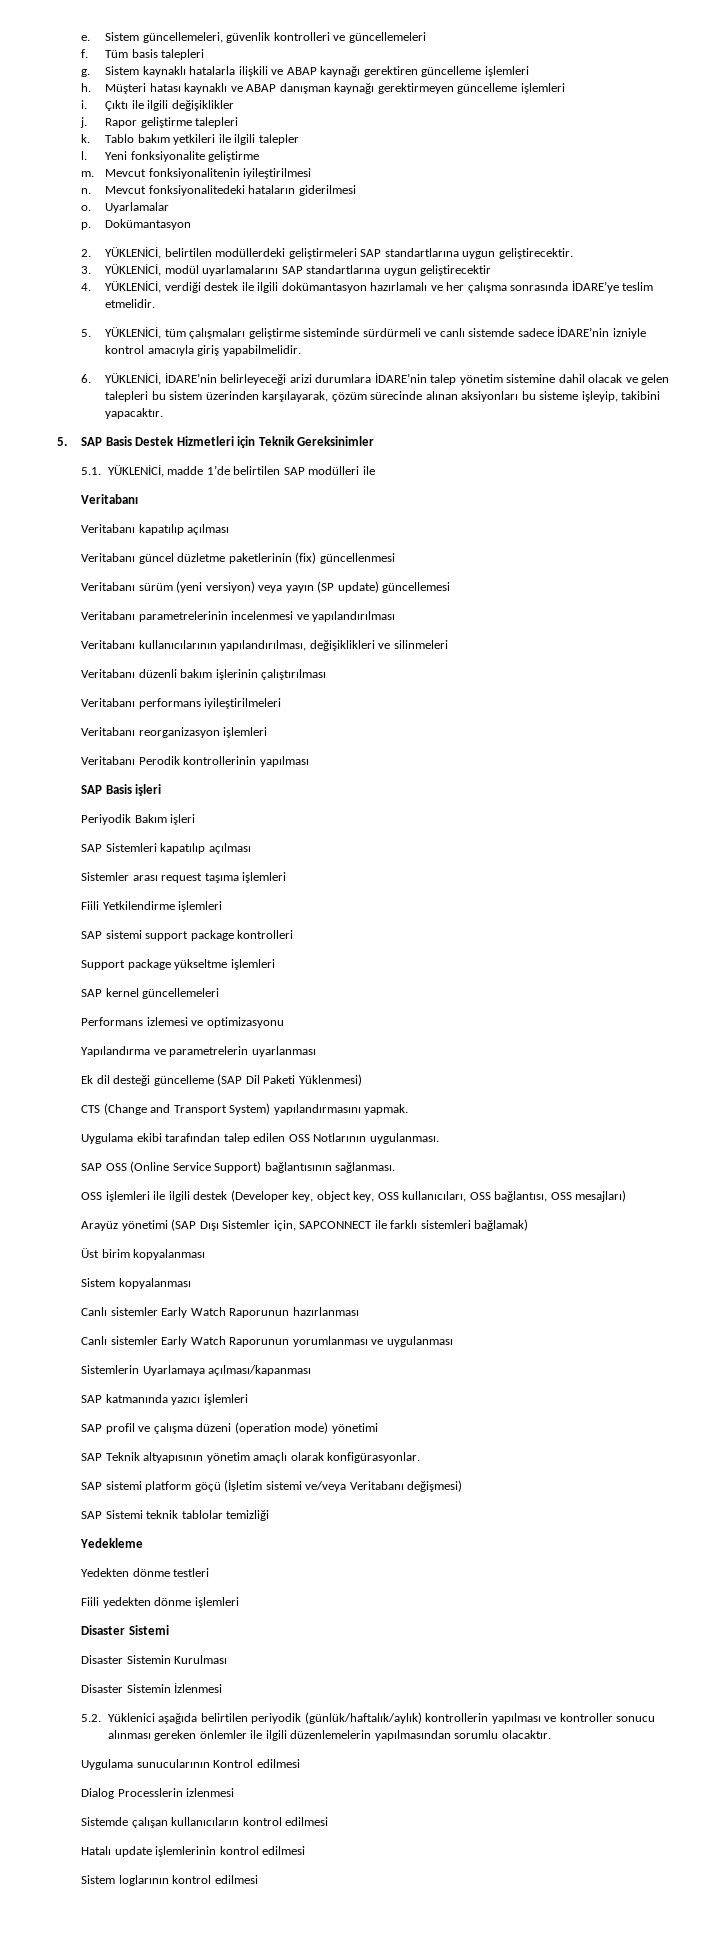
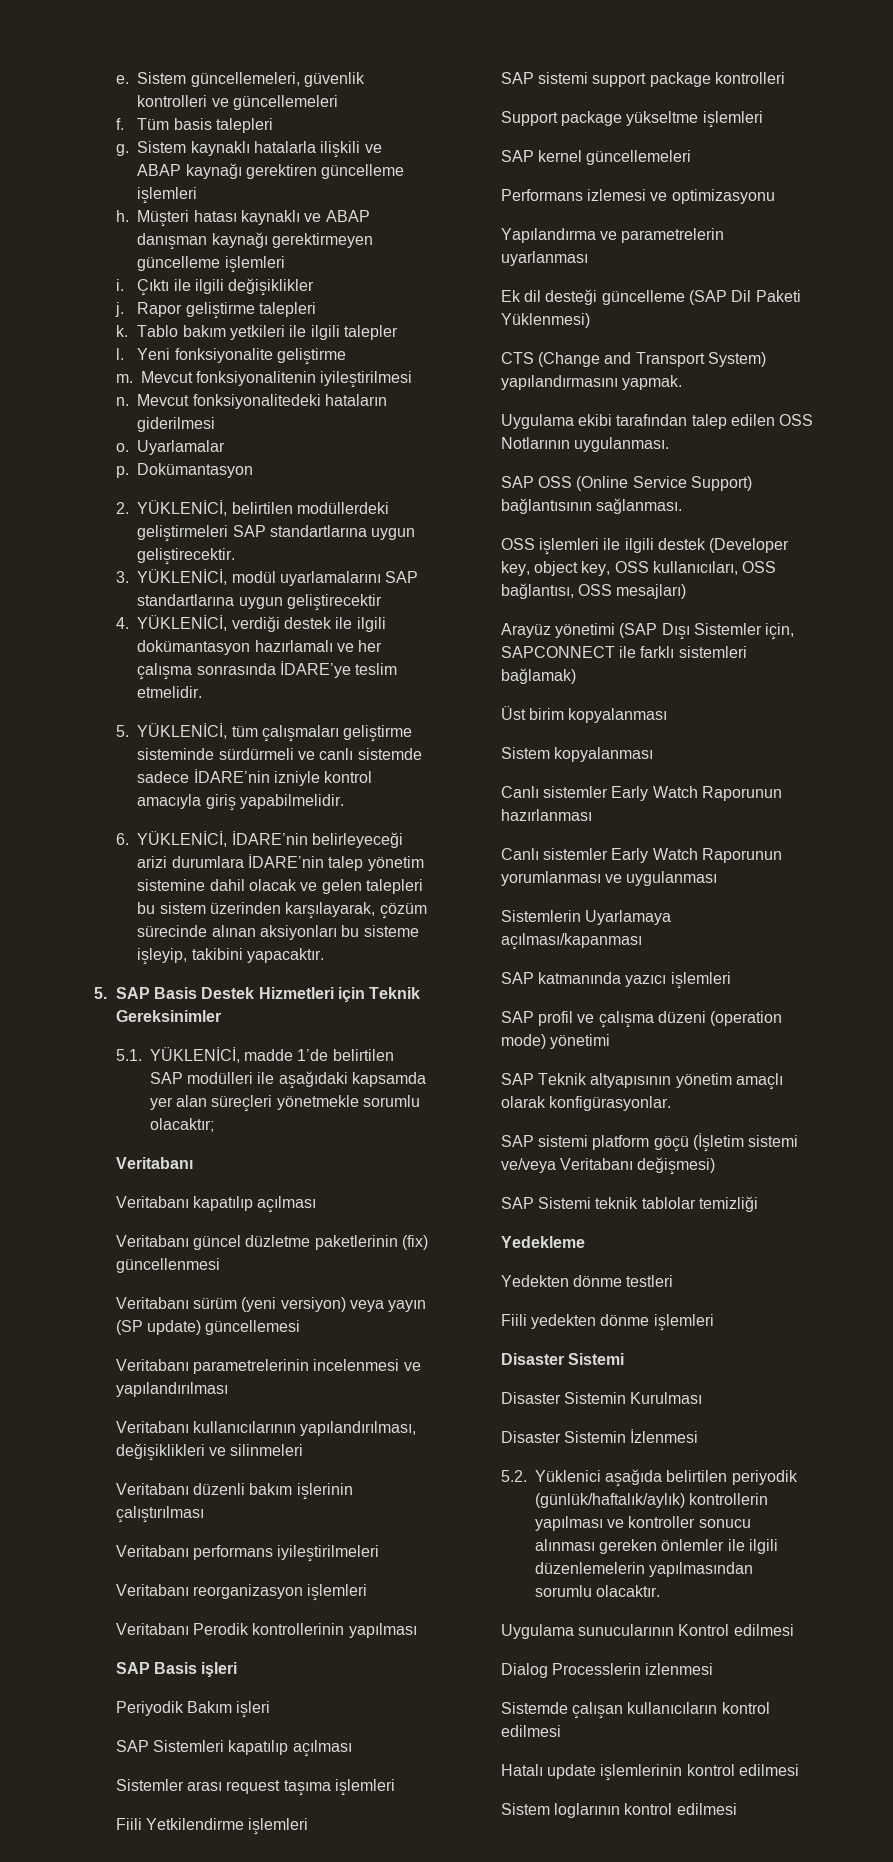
(375, 470) none -> [278,1071,426,1089] [149,1095,420,1112] [149,1118,214,1132] aşağıdaki kapsamda yer alan süreçleri yönetmekle sorumlu olacaktır;

